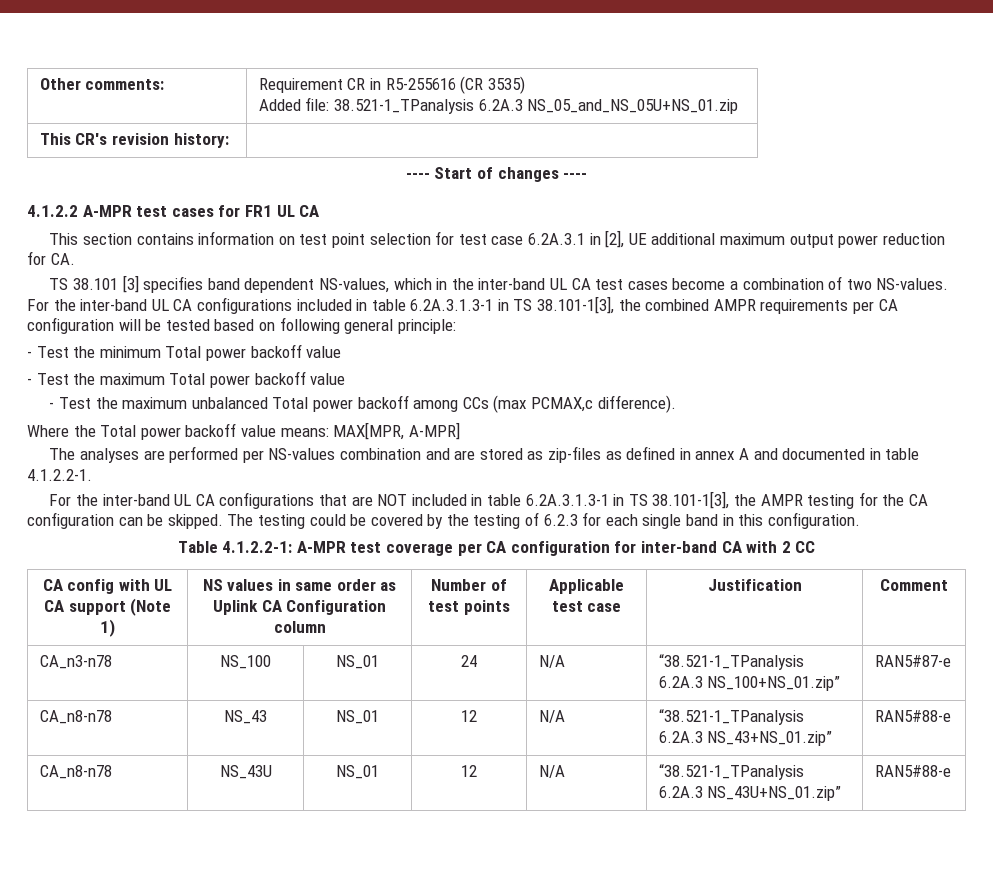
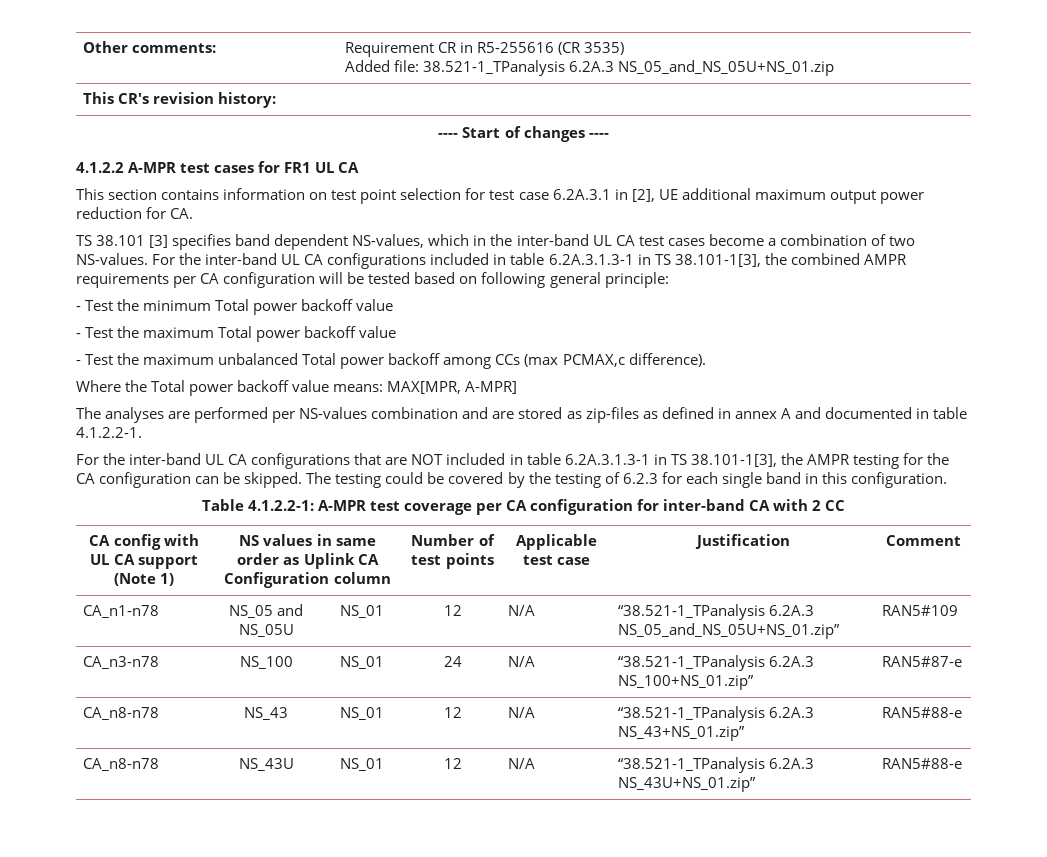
(948, 585) none -> [82,605,159,618] [228,604,304,618] [238,624,294,637] [340,605,385,618] [443,605,462,616] [507,605,535,616] [617,604,814,620] [617,623,840,639] [881,605,958,616] // CA_n1-n78 | NS_05 and NS_05U | NS_01 | 12 | N/A | “38.521-1_TPanalysis 6.2A.3 NS_05_and_NS_05U+NS_01.zip” | RAN5#109

